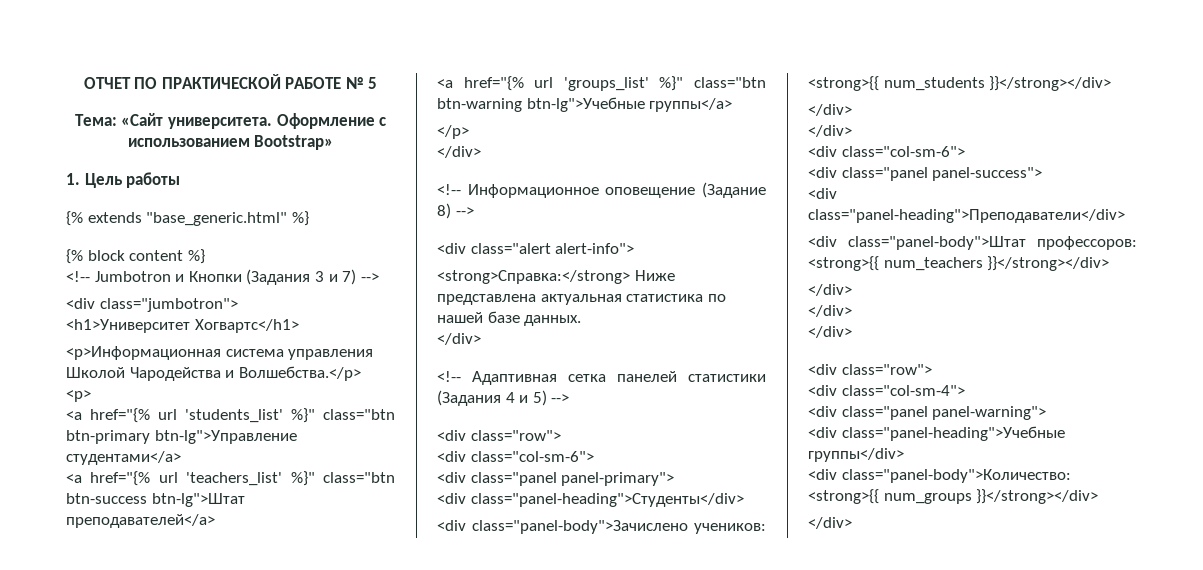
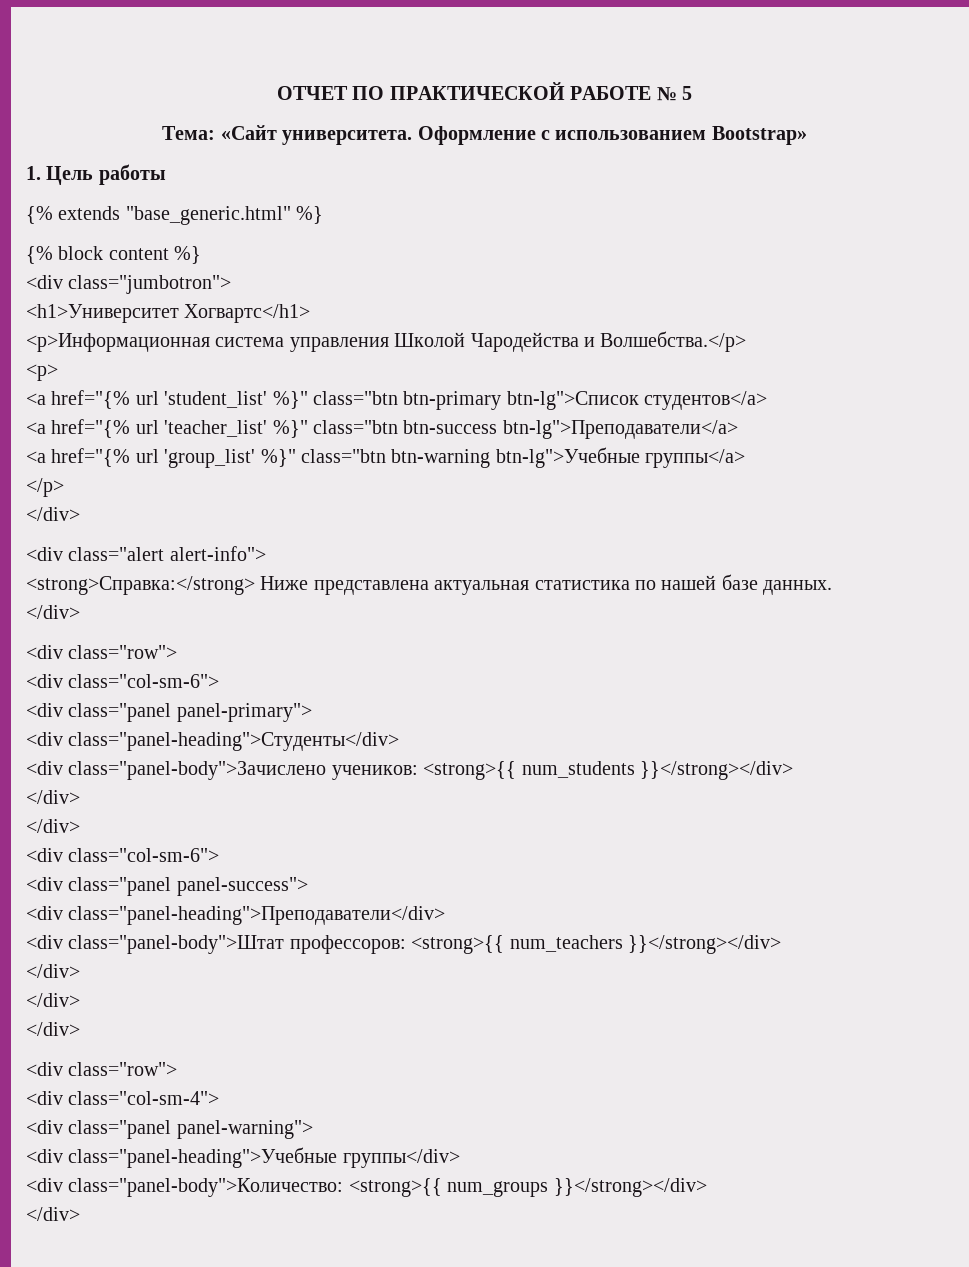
[66,269,379,285] // <!-- Jumbotron и Кнопки (Задания 3 и 7) --> -> (202, 255) none
[185,409,283,423] 'students_list' -> [164,391,268,408] 'student_list'
[154,430,297,444] [66,451,181,465] [66,471,283,486] btn-lg">Управление студентами</a> // <a href="{% url 'teachers_list' -> [506,391,768,410] [26,419,268,438] btn-lg">Список студентов</a> // <a href="{% url 'teacher_list'
[151,493,245,507] [66,514,215,528] [437,76,649,91] btn-lg">Штат преподавателей</a> // <a href="{% url 'groups_list' -> [502,420,738,439] [26,448,256,468] btn-lg">Преподаватели</a> // <a href="{% url 'group_list'
[437,182,766,198] [437,203,474,219] // <!-- Информационное оповещение (Задание 8) --> -> (80, 514) none
[437,371,766,385] [437,390,570,406] // <!-- Адаптивная сетка панелей статистики (Задания 4 и 5) --> -> (80, 612) none

